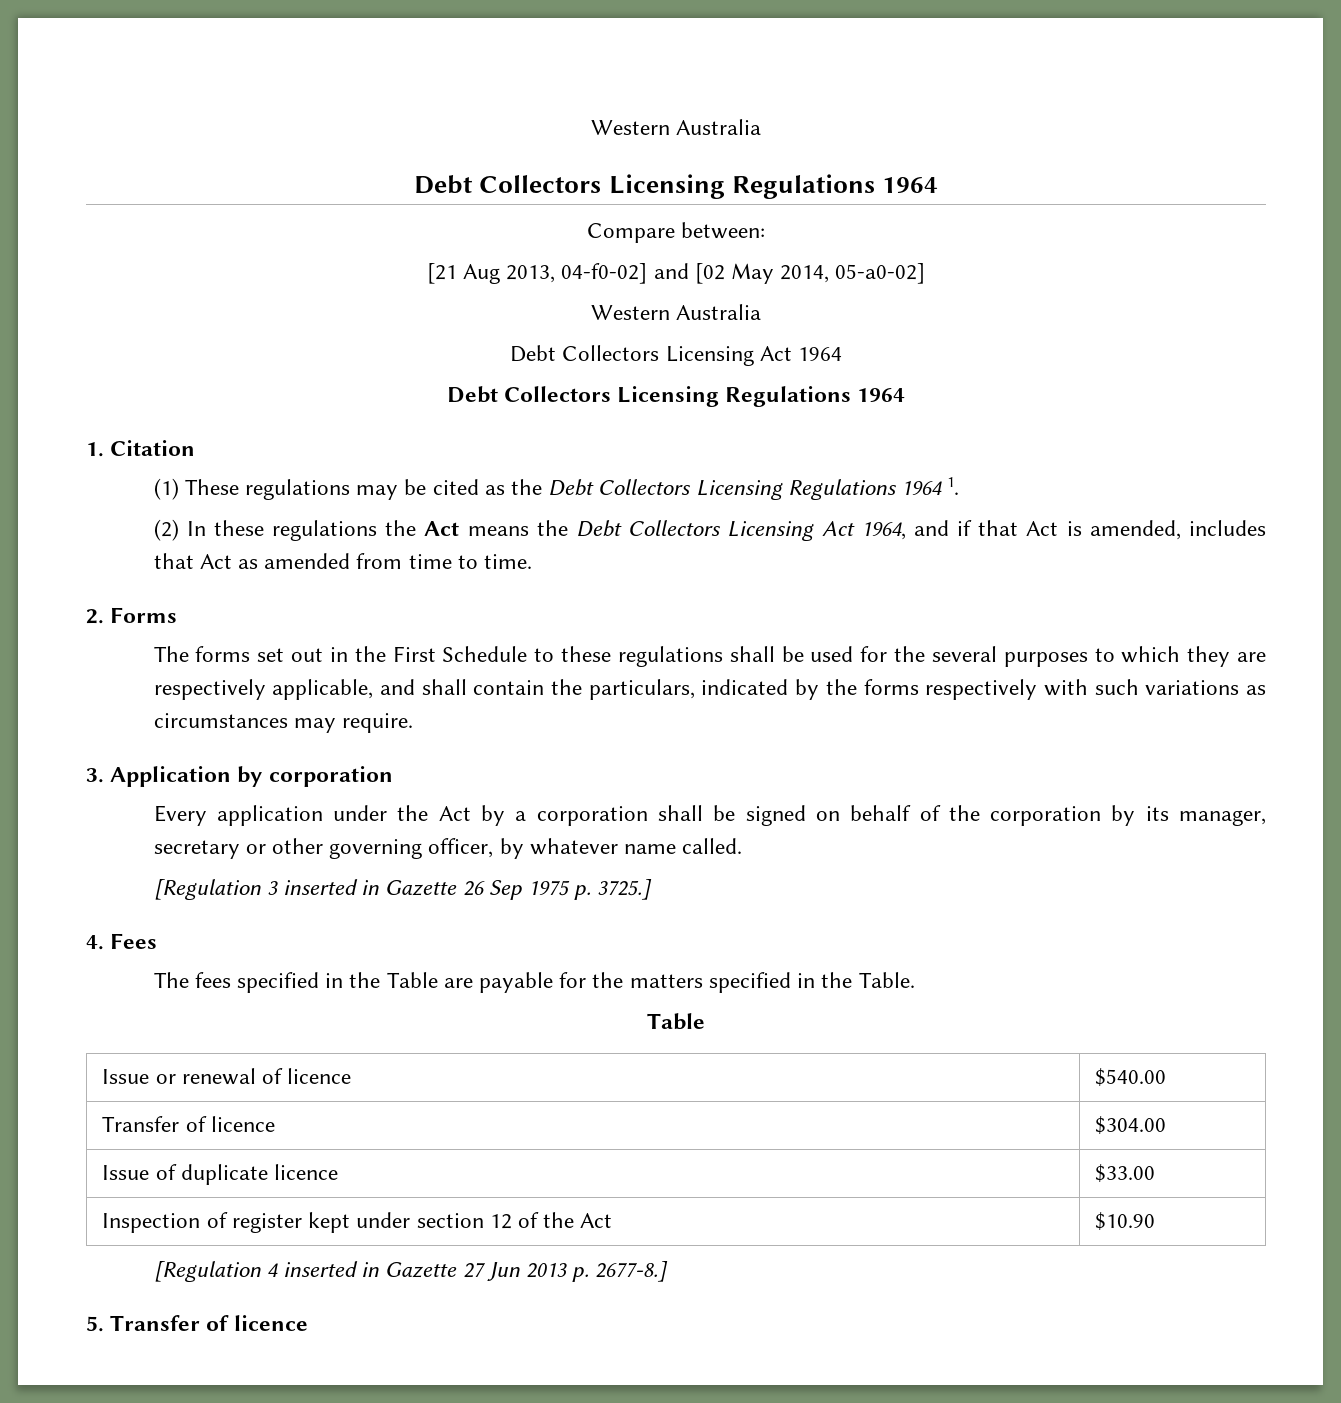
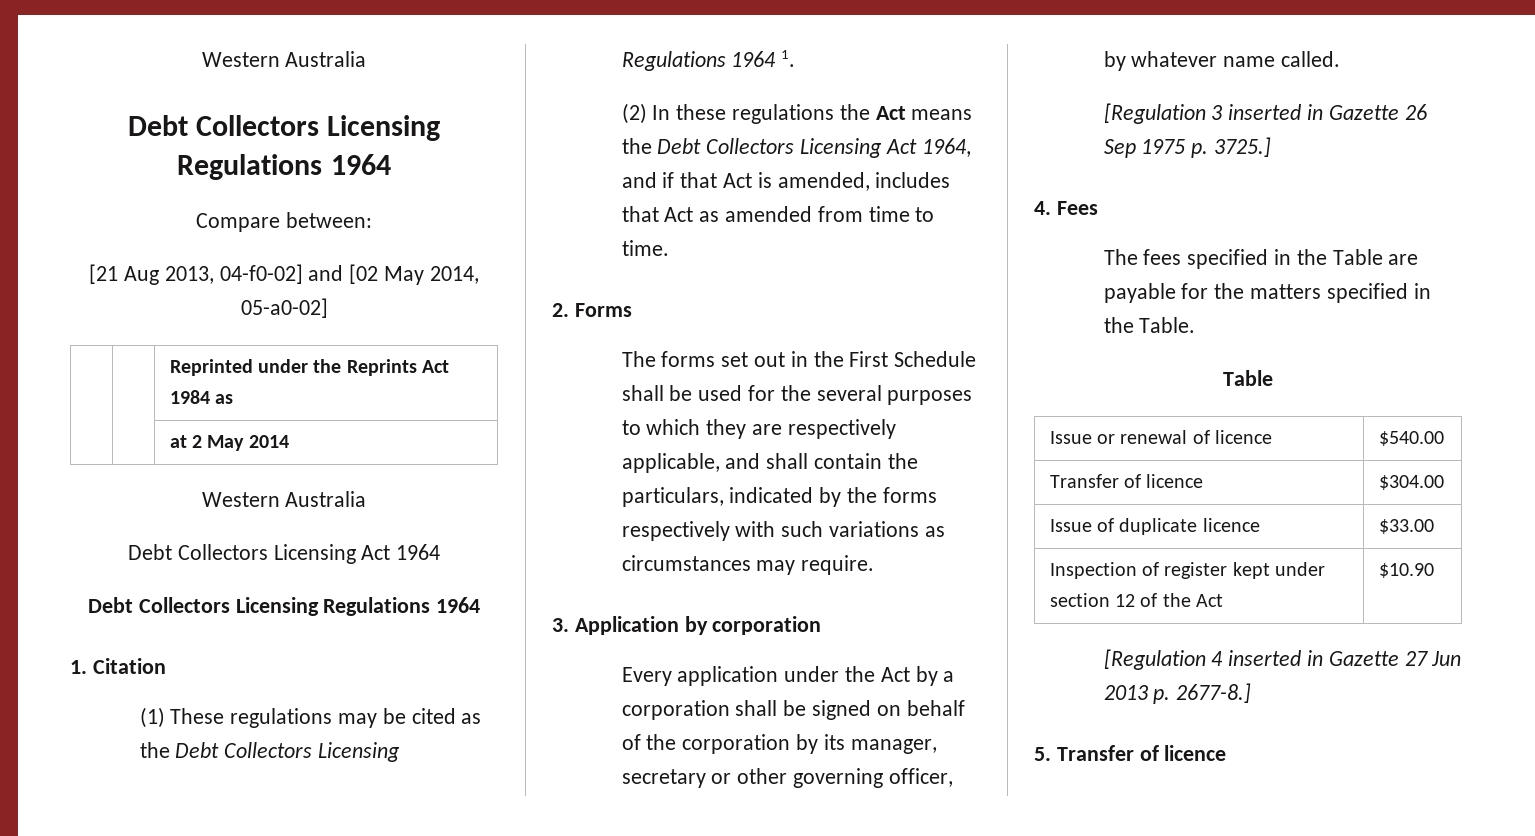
(926, 273) none -> [169,359,449,376] [169,390,234,404] [169,435,289,451] // | | Reprinted under the Reprints Act 1984 as // | | at 2 May 2014
[534,646,723,667] to these regulations -> (977, 359) none

